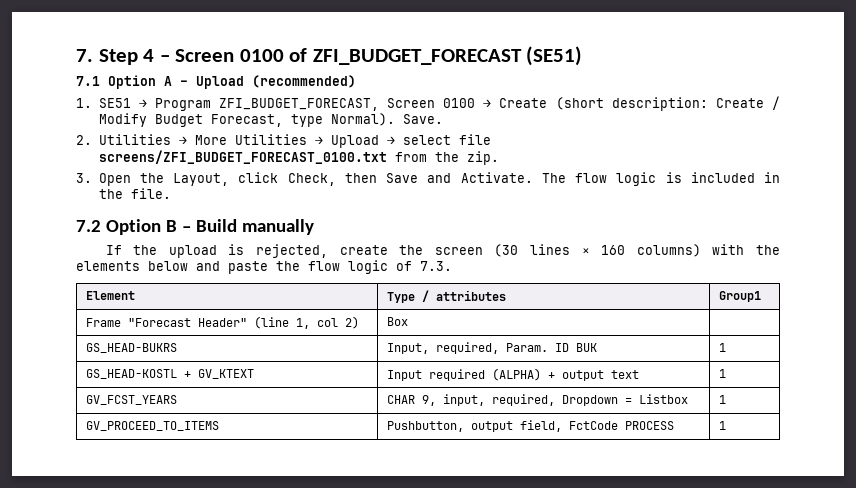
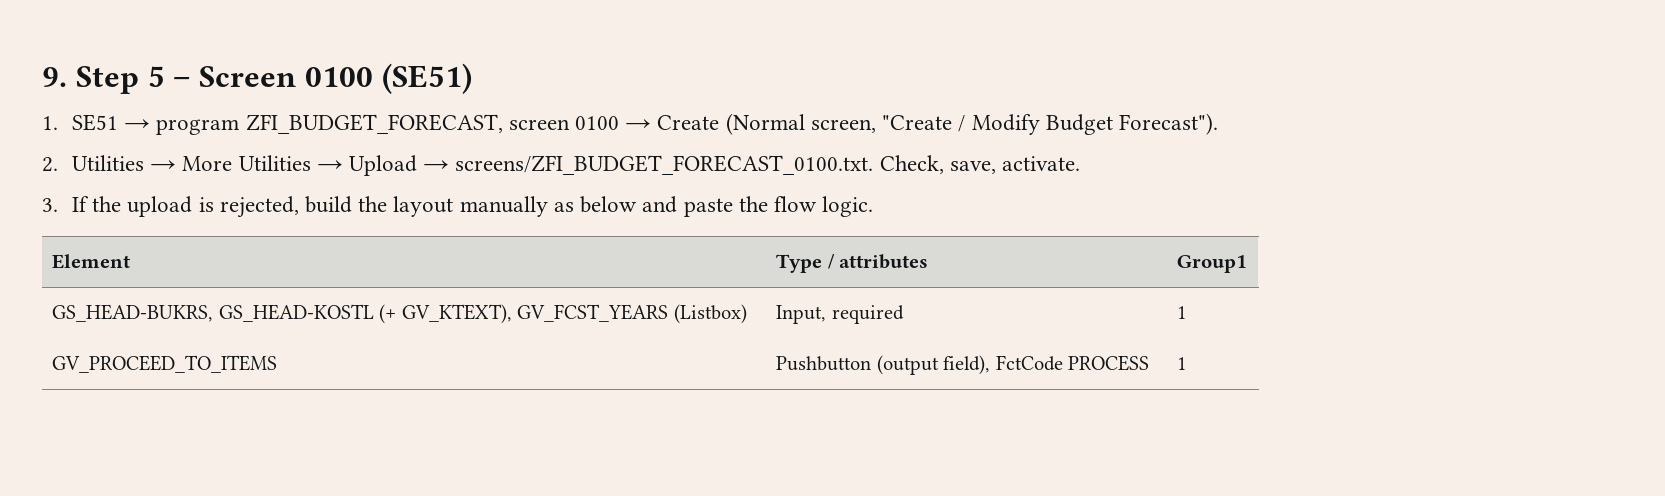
[76,49,155,65] 7. Step 4 -> [42,66,165,94] 9. Step 5
[289,48,522,65] of ZFI_BUDGET_FORECAST -> (373, 77) none
[76,75,356,89] [76,96,780,111] [98,113,443,127] 7.1 Option A – Upload (recommended) // 1. SE51 → Program ZFI_BUDGET_FORECAST, Screen 0100 → Create (short description: Create / Modify Budget Forecast, type Normal). Save. -> [42,113,1218,135] 1. SE51 → program ZFI_BUDGET_FORECAST, screen 0100 → Create (Normal screen, "Create / Modify Budget Forecast").
[402,134,491,145] [98,150,499,165] [76,172,780,186] [98,188,171,199] [76,219,314,235] select file screens/ZFI_BUDGET_FORECAST_0100.txt from the zip. // 3. Open the Layout, click Check, then Save and Activate. The flow logic is included in the file. // 7.2 Option B – Build manually // -> [455,155,1081,175] [42,198,58,212] screens/ZFI_BUDGET_FORECAST_0100.txt. Check, save, activate. // 3.
[339,244,781,257] [76,261,140,271] create the screen (30 lines × 160 columns) with the elements -> [305,196,574,217] build the layout manually as
[348,260,452,274] logic of 7.3. -> [822,196,874,217] logic.
[86,316,360,329] [387,317,409,326] [86,343,178,353] [387,342,598,354] [719,343,727,352] [86,369,255,379] [387,368,640,381] [719,369,727,378] [86,395,178,405] [387,394,689,406] Frame "Forecast Header" (line 1, col 2) | Box | // GS_HEAD-BUKRS | Input, required, Param. ID BUK | 1 // GS_HEAD-KOSTL + GV_KTEXT | Input required (ALPHA) + output text | 1 // GV_FCST_YEARS | CHAR 9, input, required, Dropdown = Listbox -> [52,304,747,324] [776,305,904,324] GS_HEAD-BUKRS, GS_HEAD-KOSTL (+ GV_KTEXT), GV_FCST_YEARS (Listbox) | Input, required
[387,420,563,432] Pushbutton, output field, -> [776,355,991,375] Pushbutton (output field),

